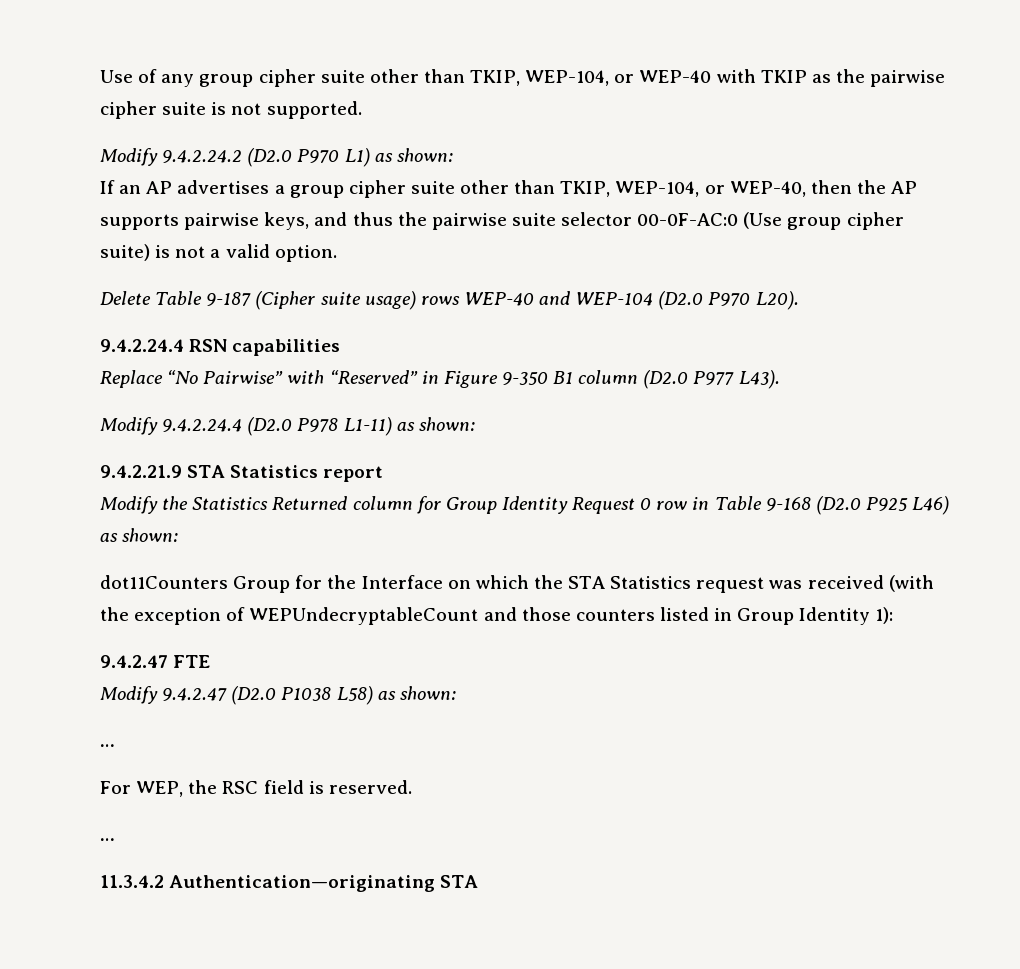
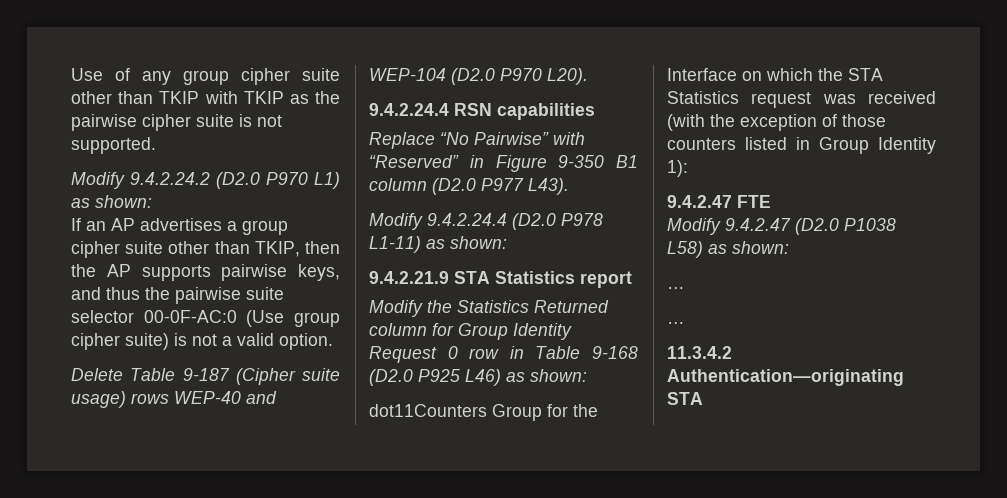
[470,70,712,86] TKIP, WEP-104, or WEP-40 -> [159,91,200,104] TKIP
[615,181,806,197] WEP-104, or WEP-40, -> (300, 249) none
[249,607,517,625] WEPUndecryptableCount and -> (837, 120) none
[100,780,412,797] // For WEP, the RSC field is reserved. -> (685, 288) none

